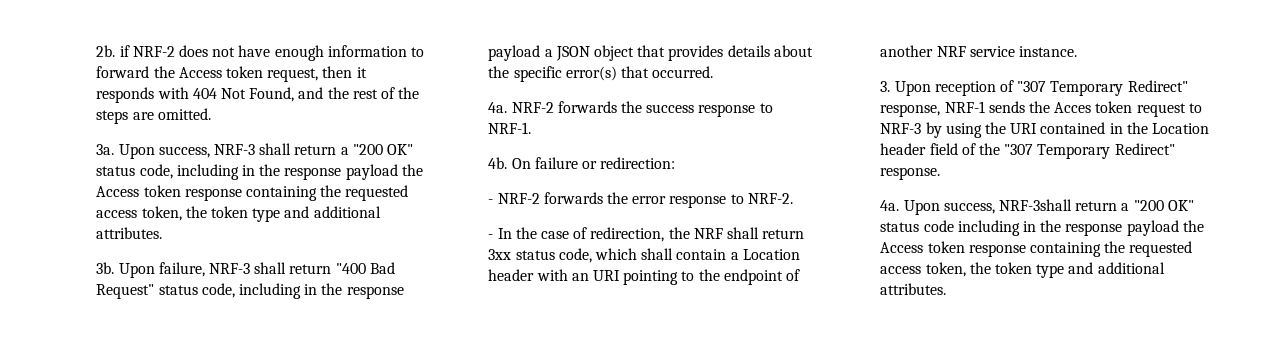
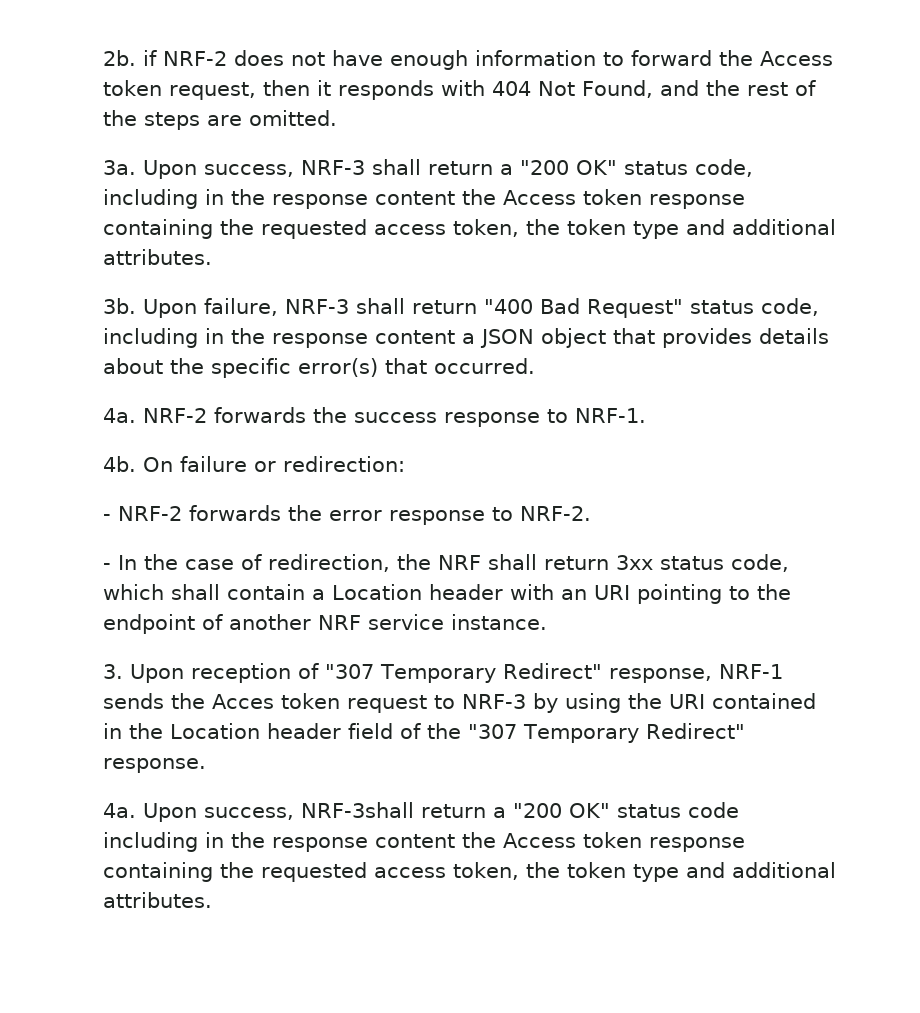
[345,164,398,180] payload -> [375,191,456,205] content
[488,45,541,61] payload -> [375,330,456,344] content
[1126,220,1179,236] payload -> [375,834,456,848] content

